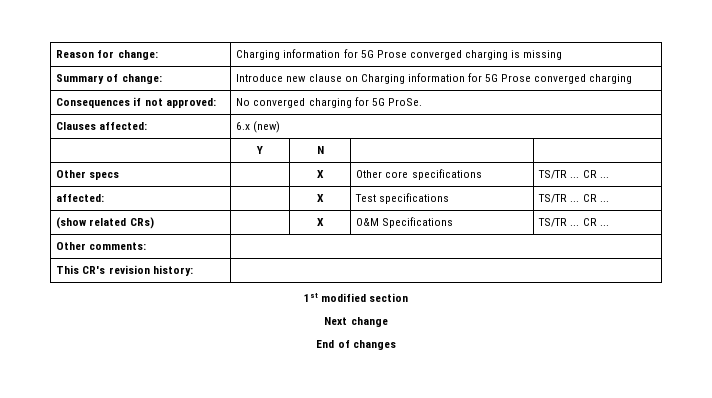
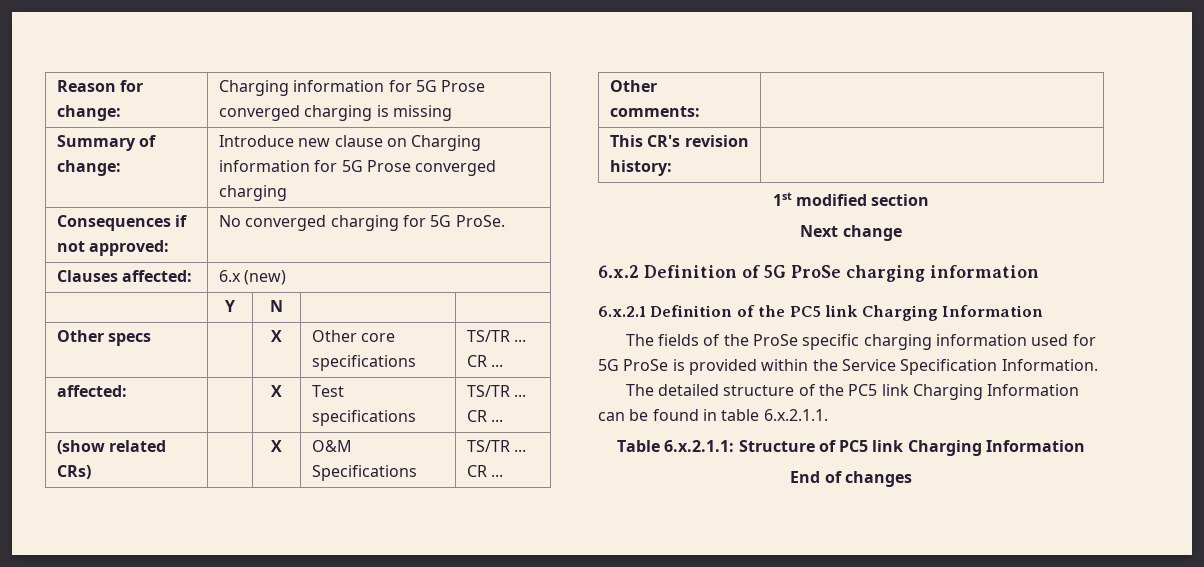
(388, 322) none -> [598,265,1039,282] [598,305,1044,321] [625,334,1096,350] [598,359,1098,375] [625,384,1080,400] [598,409,828,421] [616,440,1086,456] // 6.x.2 Definition of 5G ProSe charging information // 6.x.2.1 Definition of the PC5 link Charging Information // The fields of the ProSe specific charging information used for 5G ProSe is provided within the Service Specification Information. // The detailed structure of the PC5 link Charging Information can be found in table 6.x.2.1.1. // Table 6.x.2.1.1: Structure of PC5 link Charging Information

